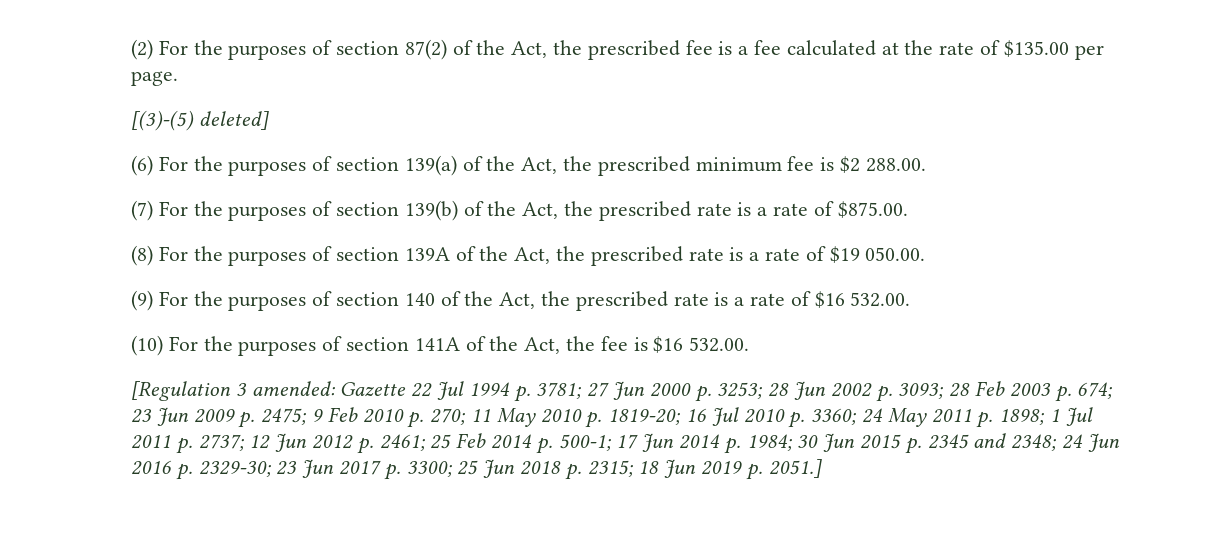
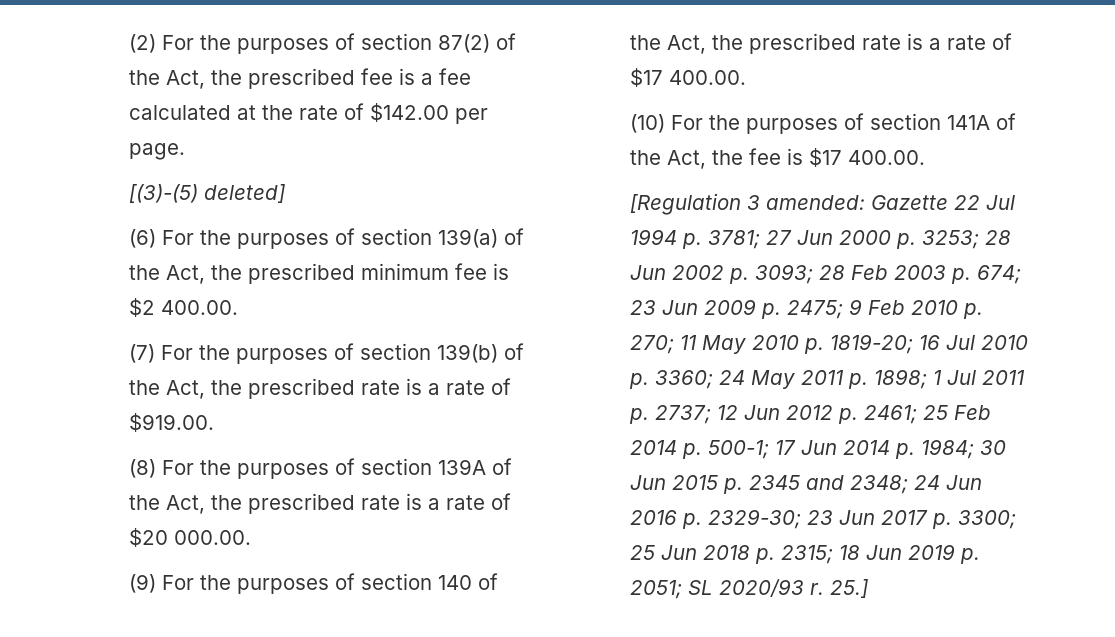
[1003,40,1069,57] $135.00 -> [370,103,450,122] $142.00
[865,158,926,172] 288.00. -> [161,300,239,315] 400.00.
[837,201,908,218] $875.00. -> [129,413,215,432] $919.00.
[829,246,926,263] $19 050.00. -> [129,528,252,547] $20 000.00.
[814,291,911,308] $16 532.00. -> [630,68,747,87] $17 400.00.
[653,336,750,353] $16 532.00. -> [809,148,926,167] $17 400.00.
[768,459,822,478] 2051.] -> [630,579,869,599] 2051; SL 2020/93 r. 25.]

